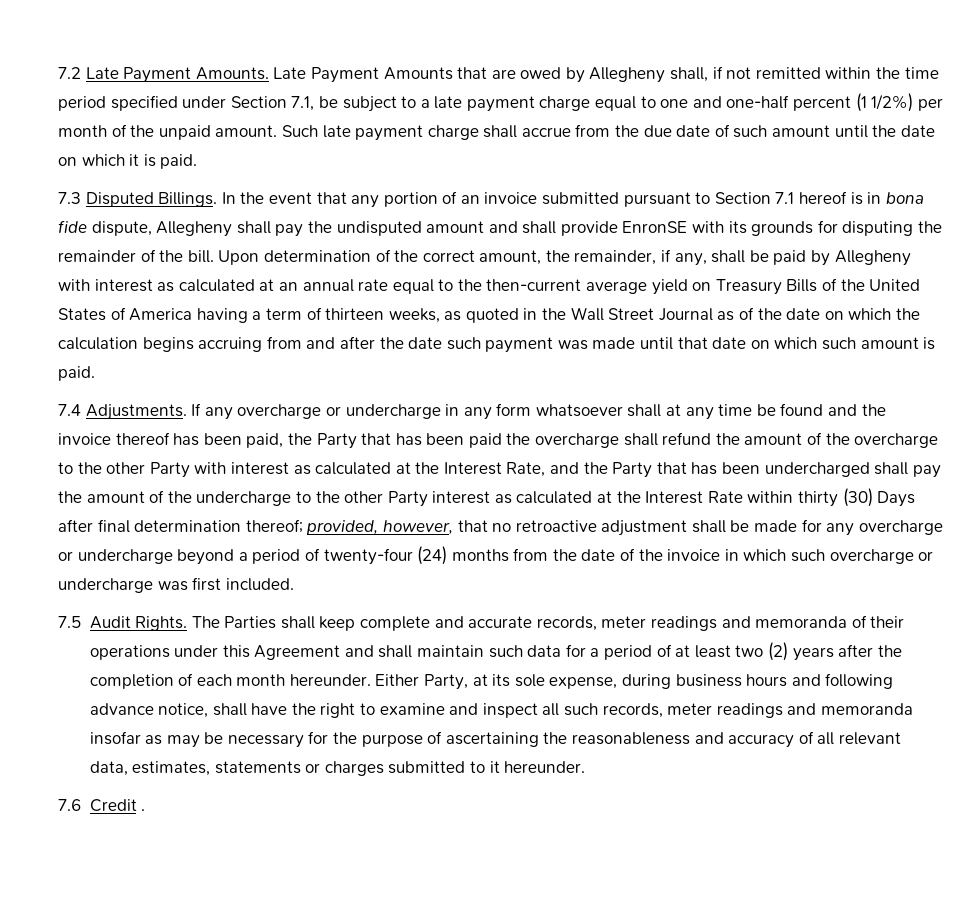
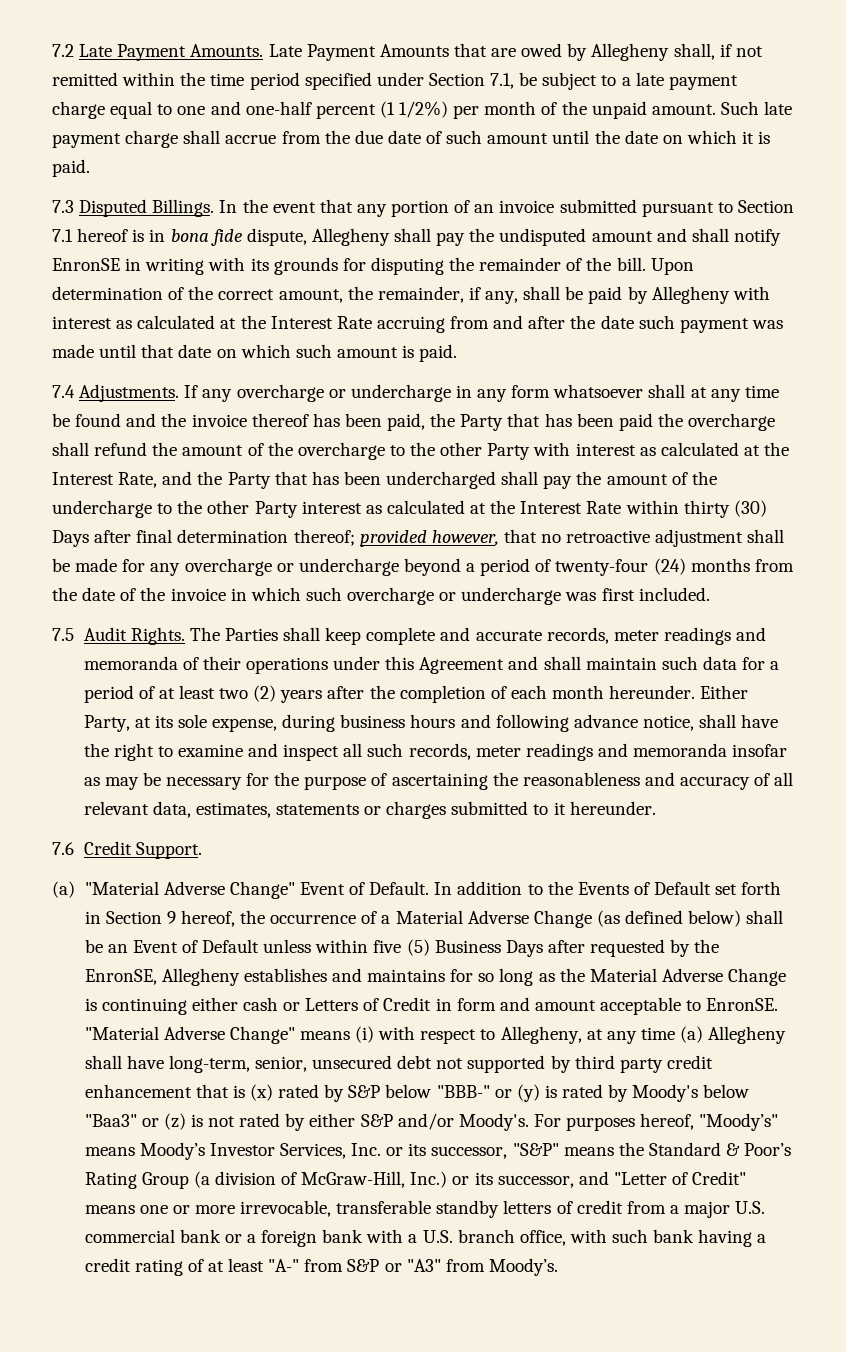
[560,221,688,236] provide EnronSE -> [733,229,781,246] [52,258,205,275] notify EnronSE in writing
[278,278,921,295] [58,307,920,323] [58,337,194,352] an annual rate equal to the then-current average yield on Treasury Bills of the United States of America having a term of thirteen weeks, as quoted in the Wall Street Journal as of the date on which the calculation begins -> [240,315,372,329] the Interest Rate
[306,520,379,535] provided, -> [359,530,427,547] provided
[141,809,146,811] . -> [135,842,202,859] [52,881,782,899] [84,910,784,928] [84,939,720,957] [84,968,787,986] [84,997,779,1015] [84,1026,787,1044] [84,1055,713,1073] [84,1084,750,1102] [84,1113,779,1131] [84,1142,792,1160] [84,1171,747,1189] [84,1200,766,1218] [84,1229,767,1247] [84,1258,558,1276] Support. // (a) "Material Adverse Change" Event of Default. In addition to the Events of Default set forth in Section 9 hereof, the occurrence of a Material Adverse Change (as defined below) shall be an Event of Default unless within five (5) Business Days after requested by the EnronSE, Allegheny establishes and maintains for so long as the Material Adverse Change is continuing either cash or Letters of Credit in form and amount acceptable to EnronSE. "Material Adverse Change" means (i) with respect to Allegheny, at any time (a) Allegheny shall have long-term, senior, unsecured debt not supported by third party credit enhancement that is (x) rated by S&P below "BBB-" or (y) is rated by Moody's below "Baa3" or (z) is not rated by either S&P and/or Moody's. For purposes hereof, "Moody’s" means Moody’s Investor Services, Inc. or its successor, "S&P" means the Standard & Poor’s Rating Group (a division of McGraw-Hill, Inc.) or its successor, and "Letter of Credit" means one or more irrevocable, transferable standby letters of credit from a major U.S. commercial bank or a foreign bank with a U.S. branch office, with such bank having a credit rating of at least "A-" from S&P or "A3" from Moody’s.

